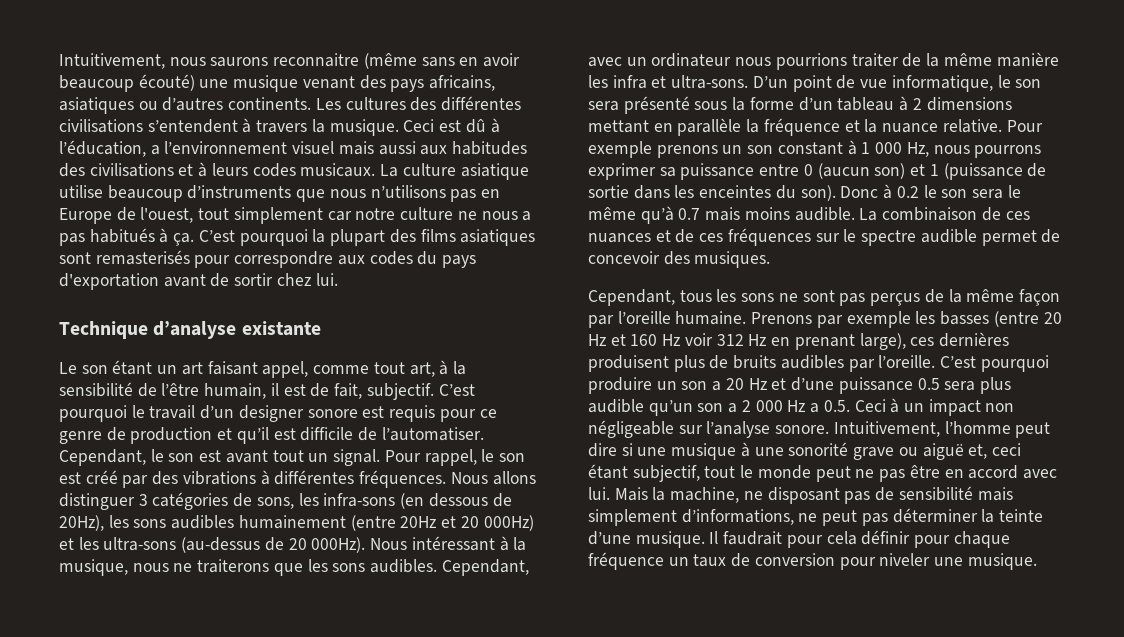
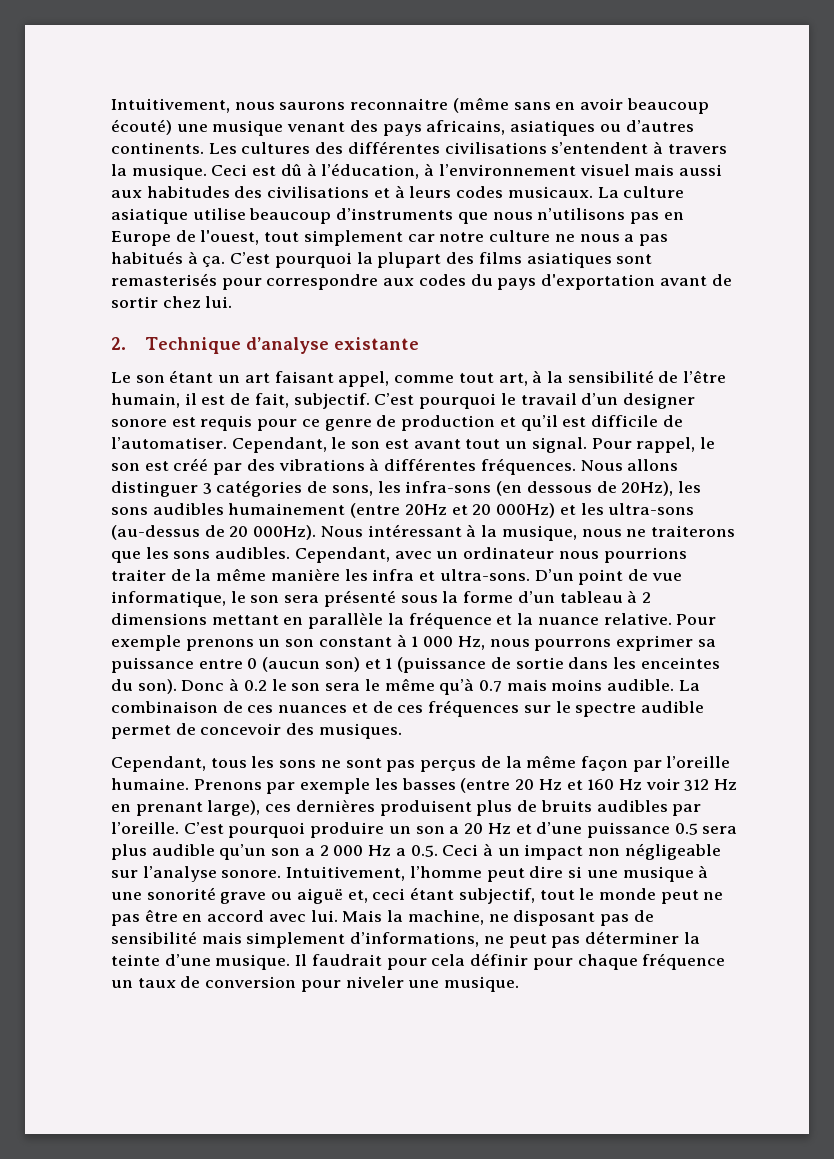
[150,145,160,155] a -> [424,163,435,176] à
(338, 279) none -> [111,337,126,350] 2.

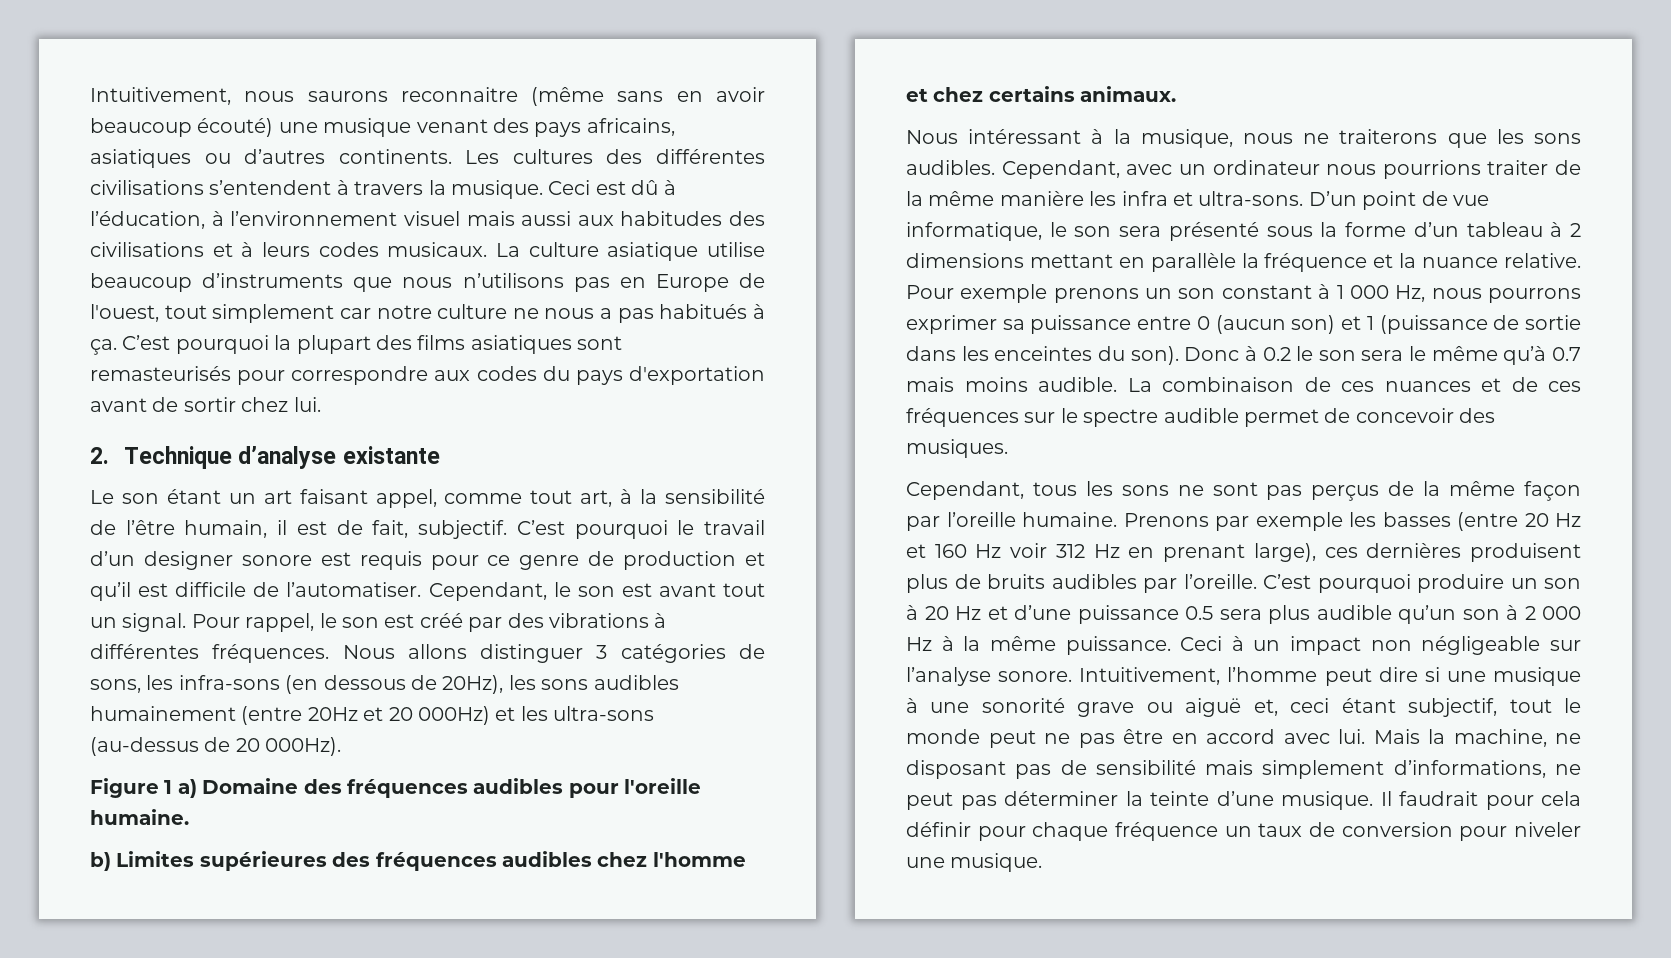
[111,273,217,286] remasterisés -> [90,366,231,381] remasteurisés
(317, 532) none -> [90,778,702,798] [90,809,189,825] [90,851,746,871] [906,86,1177,102] // Figure 1 a) Domaine des fréquences audibles pour l'oreille humaine. // b) Limites supérieures des fréquences audibles chez l'homme et chez certains animaux. //
[449,826,460,834] a -> [906,605,918,620] à
[304,848,315,856] a -> [1506,605,1518,620] à
[395,845,438,857] a 0.5. -> [941,636,1171,655] à la même puissance.

